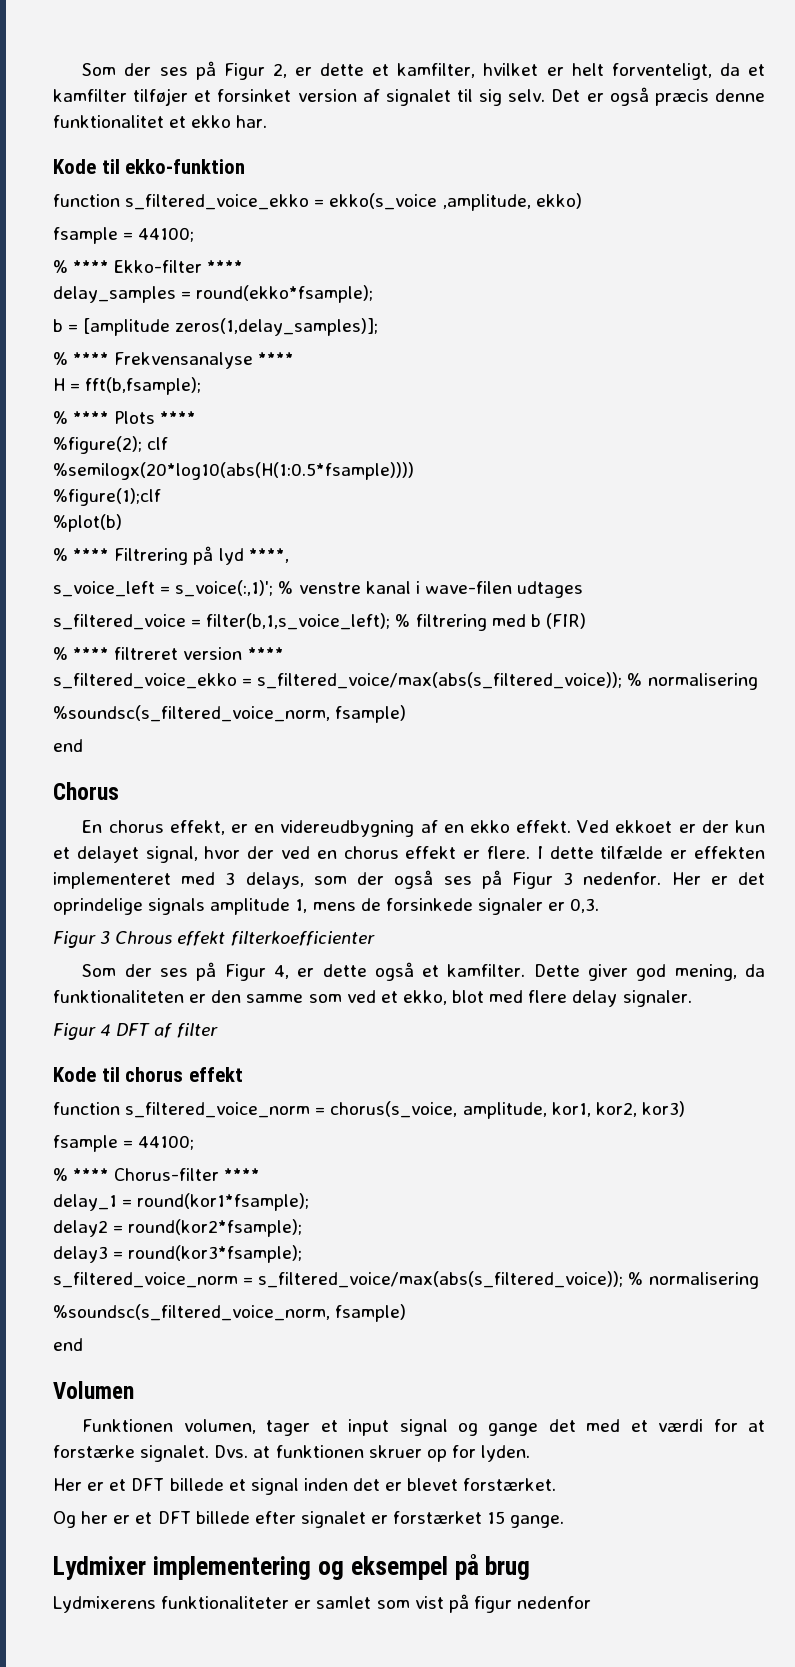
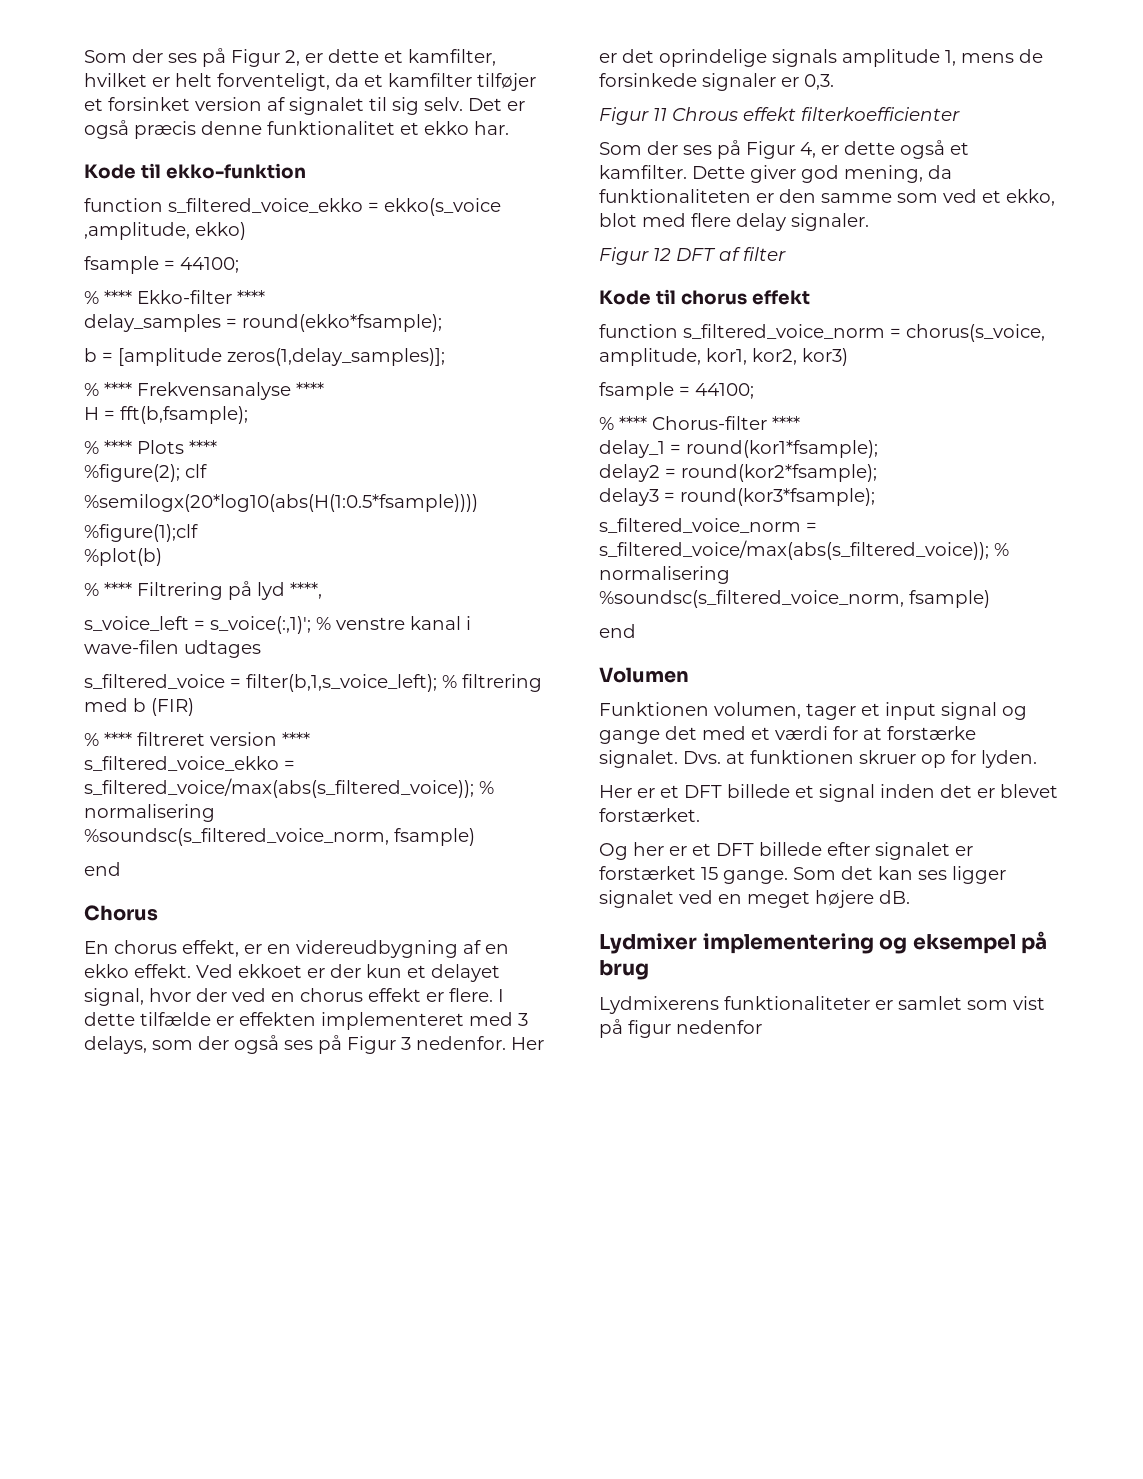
[100,931,111,944] 3 -> [653,108,667,121] 11
[100,1024,112,1036] 4 -> [653,248,671,261] 12
(565, 1521) none -> [793,866,1006,884] [599,890,910,908] Som det kan ses ligger signalet ved en meget højere dB.

